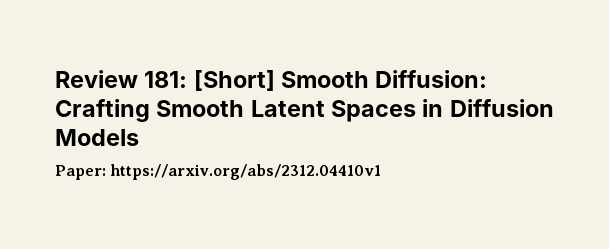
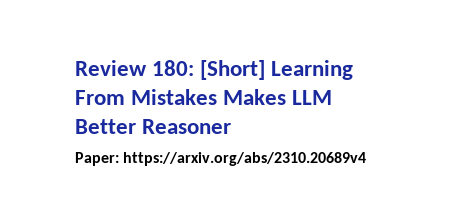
[144,70,488,91] [55,99,554,122] [55,129,139,146] 181: [Short] Smooth Diffusion: Crafting Smooth Latent Spaces in Diffusion Models -> [152,60,354,80] [75,89,333,105] [75,119,232,134] 180: [Short] Learning From Mistakes Makes LLM Better Reasoner
[110,164,382,180] https://arxiv.org/abs/2312.04410v1 -> [123,152,367,166] https://arxiv.org/abs/2310.20689v4

